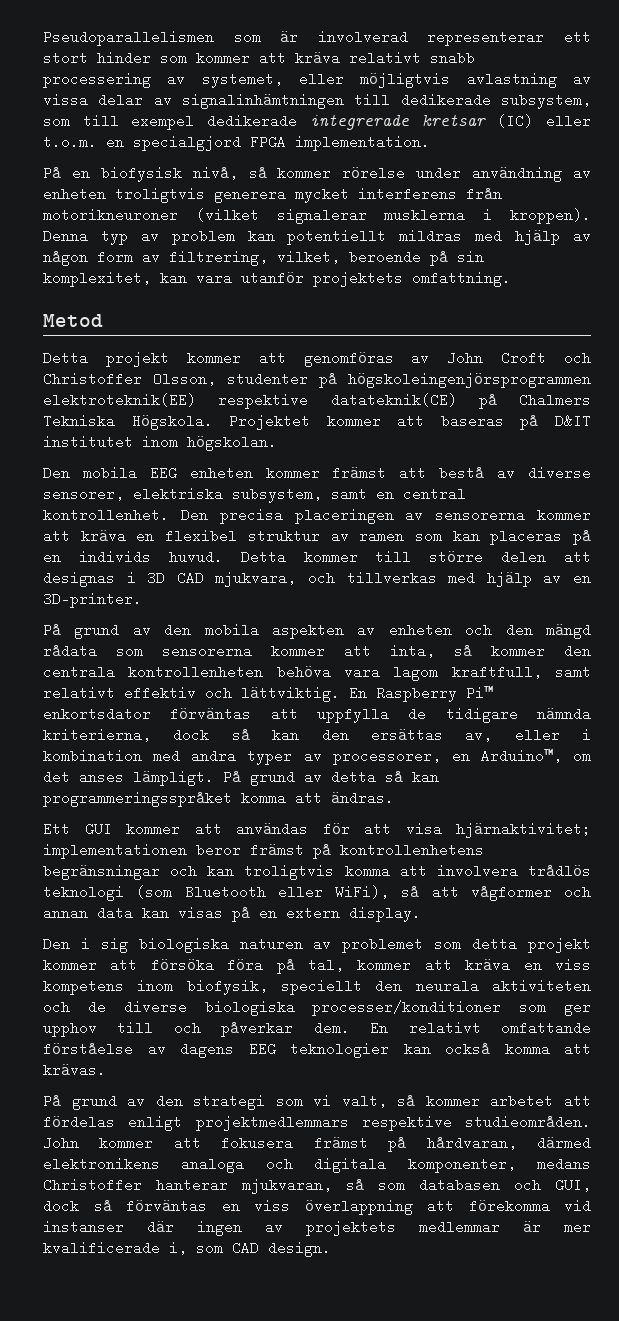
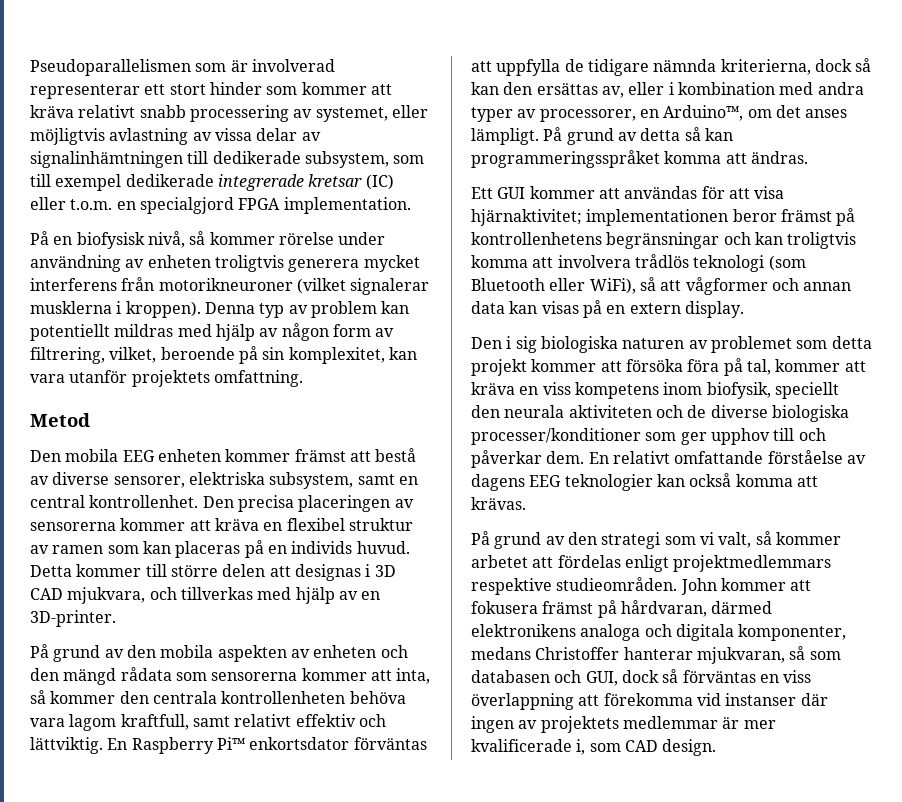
[43,351,591,367] [43,372,591,388] [43,393,591,409] [43,414,591,430] [43,435,277,451] // Detta projekt kommer att genomföras av John Croft och Christoffer Olsson, studenter på högskoleingenjörsprogrammen elektroteknik(EE) respektive datateknik(CE) på Chalmers Tekniska Högskola. Projektet kommer att baseras på D&IT institutet inom högskolan. -> (90, 420) none

